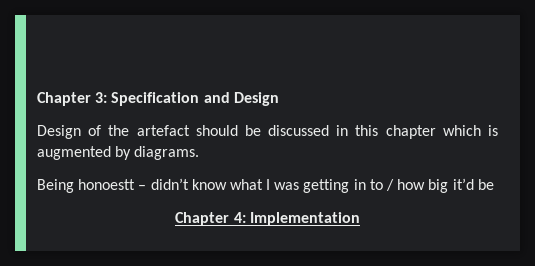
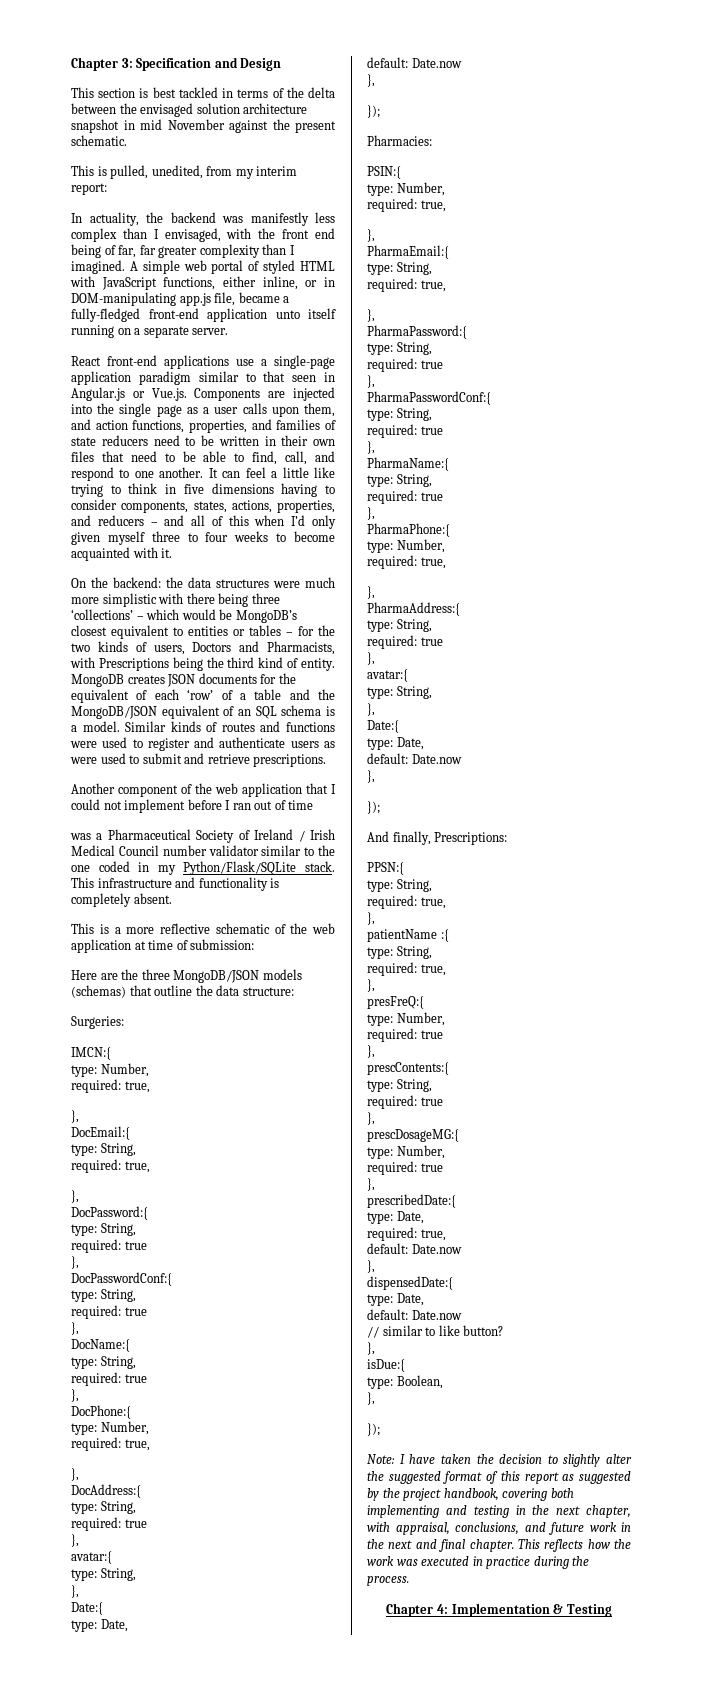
[37,125,499,139] [37,146,200,160] [37,178,494,193] Design of the artefact should be discussed in this chapter which is augmented by diagrams. // Being honoestt – didn’t know what I was getting in to / how big it’d be -> [71,87,336,98] [71,103,308,117] [71,119,336,133] [71,135,127,146] [71,165,298,179] [71,183,107,195] [71,212,335,226] [71,228,335,242] [71,244,295,258] [71,260,335,274] [70,276,335,290] [71,292,290,306] [71,308,336,322] [71,325,229,338] [71,355,335,369] [71,371,335,385] [71,387,335,401] [71,403,335,417] [71,419,336,433] [71,435,335,446] [71,451,335,465] [71,467,336,481] [71,483,335,497] [71,499,335,513] [71,515,336,529] [71,531,335,545] [71,547,173,561] [71,577,335,588] [71,593,280,607] [71,609,297,623] [71,625,335,639] [71,641,335,655] [70,657,335,671] [71,673,296,687] [71,689,335,703] [71,705,335,719] [71,721,336,732] [70,737,335,751] [70,753,327,767] [71,783,336,797] [71,799,314,813] [70,829,335,843] [71,845,336,856] [71,861,335,875] [71,877,280,891] [71,893,172,907] [71,923,335,934] [71,939,255,953] [71,969,302,983] [71,985,294,998] [71,1016,124,1029] [71,1047,111,1060] [71,1063,149,1077] [71,1079,150,1093] [71,1110,79,1123] [71,1126,130,1140] [71,1143,136,1156] [71,1159,150,1173] [71,1190,79,1203] [71,1206,148,1220] [71,1223,136,1236] [71,1239,147,1253] [71,1256,79,1269] [71,1272,172,1286] [71,1289,136,1302] [71,1305,147,1319] [71,1322,79,1335] [71,1339,130,1352] [71,1356,136,1369] [71,1372,147,1386] [71,1389,79,1402] [71,1405,131,1419] [71,1421,149,1435] [71,1437,150,1451] [71,1468,79,1481] [71,1484,141,1498] [71,1501,136,1514] [71,1517,147,1531] [71,1534,79,1547] [71,1551,112,1564] [71,1568,136,1581] [71,1585,79,1598] [71,1602,103,1615] [71,1619,128,1632] [367,57,462,68] [367,74,375,87] [367,105,380,118] [367,135,432,146] [367,166,401,179] [367,182,445,196] [367,198,446,212] [367,229,375,242] [367,245,449,259] [367,262,432,275] [367,278,446,292] [367,309,375,322] [367,325,467,339] [367,342,432,355] [367,358,443,372] [367,375,375,388] [367,391,491,405] [367,408,432,421] [367,424,443,438] [367,441,375,454] [367,457,449,471] [367,474,432,487] [367,490,443,504] [367,507,375,520] [367,523,450,537] [367,539,445,553] [367,555,446,569] [367,586,375,599] [367,602,460,616] [367,619,432,632] [367,635,443,649] [367,652,375,665] [367,669,408,682] [367,686,432,699] [367,703,375,716] [367,720,399,733] [367,737,424,750] [367,753,462,764] [367,770,375,783] [367,801,380,814] [367,831,508,845] [367,862,404,875] [367,879,432,892] [367,895,446,909] [367,912,375,925] [367,929,449,942] [367,946,432,959] [367,962,446,976] [367,979,375,992] [367,996,424,1009] [367,1012,445,1026] [367,1028,443,1042] [367,1045,375,1058] [367,1062,449,1075] [367,1079,432,1092] [367,1095,443,1109] [367,1112,375,1125] [367,1129,459,1142] [367,1145,445,1159] [367,1161,443,1175] [367,1178,375,1191] [367,1194,456,1208] [367,1211,424,1224] [367,1227,446,1241] [367,1243,462,1254] [367,1260,375,1273] [367,1276,453,1290] [367,1293,424,1306] [367,1309,462,1320] [367,1325,504,1338] [367,1342,375,1355] [367,1359,405,1372] [367,1375,443,1389] [367,1392,375,1405] [367,1423,380,1436] [367,1454,632,1467] [367,1471,631,1484] [367,1488,574,1501] [367,1505,631,1518] [367,1522,631,1535] [367,1539,631,1552] [367,1556,590,1569] [367,1576,409,1586] This section is best tackled in terms of the delta between the envisaged solution architecture snapshot in mid November against the present schematic. // This is pulled, unedited, from my interim report: // In actuality, the backend was manifestly less complex than I envisaged, with the front end being of far, far greater complexity than I imagined. A simple web portal of styled HTML with JavaScript functions, either inline, or in DOM-manipulating app.js file, became a fully-fledged front-end application unto itself running on a separate server. // React front-end applications use a single-page application paradigm similar to that seen in Angular.js or Vue.js. Components are injected into the single page as a user calls upon them, and action functions, properties, and families of state reducers need to be written in their own files that need to be able to find, call, and respond to one another. It can feel a little like trying to think in five dimensions having to consider components, states, actions, properties, and reducers – and all of this when I’d only given myself three to four weeks to become acquainted with it. // On the backend: the data structures were much more simplistic with there being three ‘collections’ – which would be MongoDB’s closest equivalent to entities or tables – for the two kinds of users, Doctors and Pharmacists, with Prescriptions being the third kind of entity. MongoDB creates JSON documents for the equivalent of each ‘row’ of a table and the MongoDB/JSON equivalent of an SQL schema is a model. Similar kinds of routes and functions were used to register and authenticate users as were used to submit and retrieve prescriptions. // Another component of the web application that I could not implement before I ran out of time // was a Pharmaceutical Society of Ireland / Irish Medical Council number validator similar to the one coded in my Python/Flask/SQLite stack. This infrastructure and functionality is completely absent. // This is a more reflective schematic of the web application at time of submission: // Here are the three MongoDB/JSON models (schemas) that outline the data structure: // Surgeries: // IMCN:{ // type: Number, // required: true, // }, // DocEmail:{ // type: String, // required: true, // }, // DocPassword:{ // type: String, // required: true // }, // DocPasswordConf:{ // type: String, // required: true // }, // DocName:{ // type: String, // required: true // }, // DocPhone:{ // type: Number, // required: true, // }, // DocAddress:{ // type: String, // required: true // }, // avatar:{ // type: String, // }, // Date:{ // type: Date, // default: Date.now // }, // }); // Pharmacies: // PSIN:{ // type: Number, // required: true, // }, // PharmaEmail:{ // type: String, // required: true, // }, // PharmaPassword:{ // type: String, // required: true // }, // PharmaPasswordConf:{ // type: String, // required: true // }, // PharmaName:{ // type: String, // required: true // }, // PharmaPhone:{ // type: Number, // required: true, // }, // PharmaAddress:{ // type: String, // required: true // }, // avatar:{ // type: String, // }, // Date:{ // type: Date, // default: Date.now // }, // }); // And finally, Prescriptions: // PPSN:{ // type: String, // required: true, // }, // patientName :{ // type: String, // required: true, // }, // presFreQ:{ // type: Number, // required: true // }, // prescContents:{ // type: String, // required: true // }, // prescDosageMG:{ // type: Number, // required: true // }, // prescribedDate:{ // type: Date, // required: true, // default: Date.now // }, // dispensedDate:{ // type: Date, // default: Date.now // // similar to like button? // }, // isDue:{ // type: Boolean, // }, // }); // Note: I have taken the decision to slightly alter the suggested format of this report as suggested by the project handbook, covering both implementing and testing in the next chapter, with appraisal, conclusions, and future work in the next and final chapter. This reflects how the work was executed in practice during the process.
(360, 219) none -> [553,1604,612,1617] & Testing

